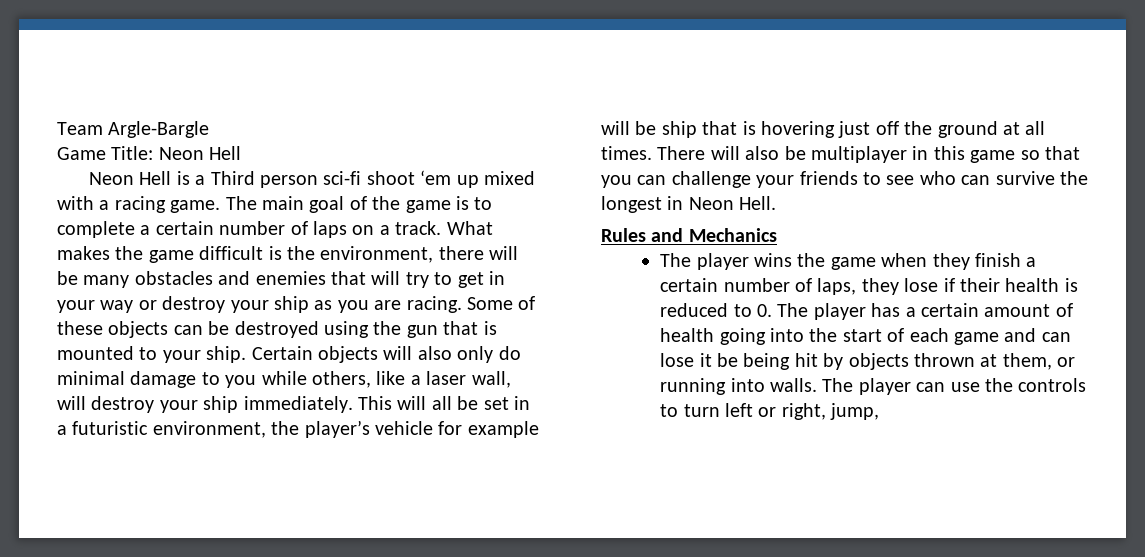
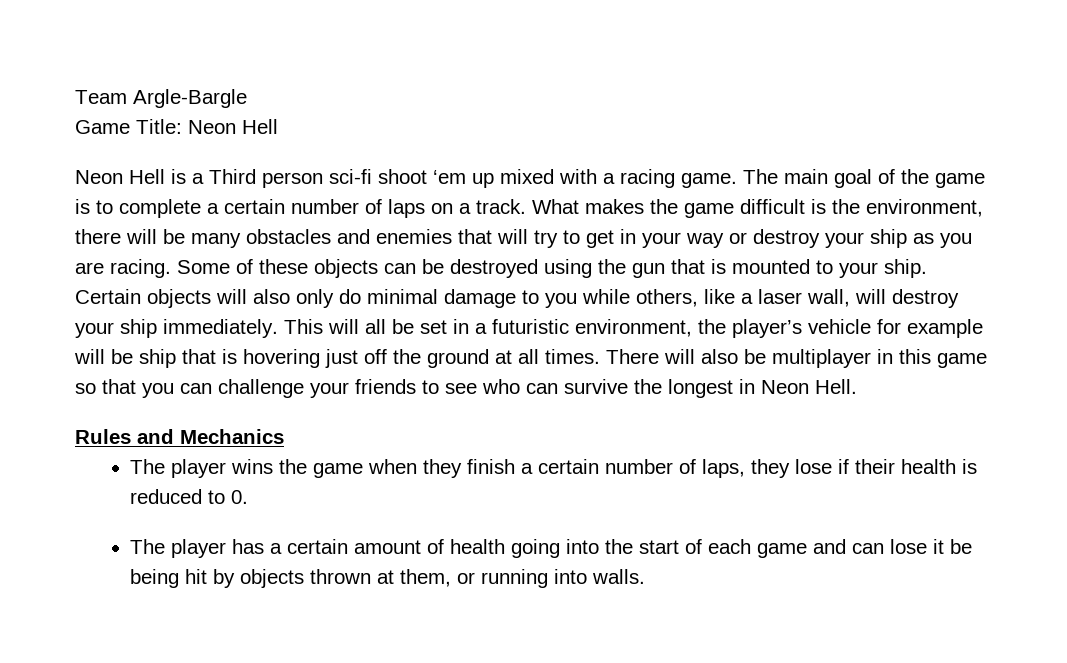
(773, 310) none -> (249, 497) //
[822,378,1087,395] [660,403,880,420] The player can use the controls to turn left or right, jump, -> (646, 576) none

